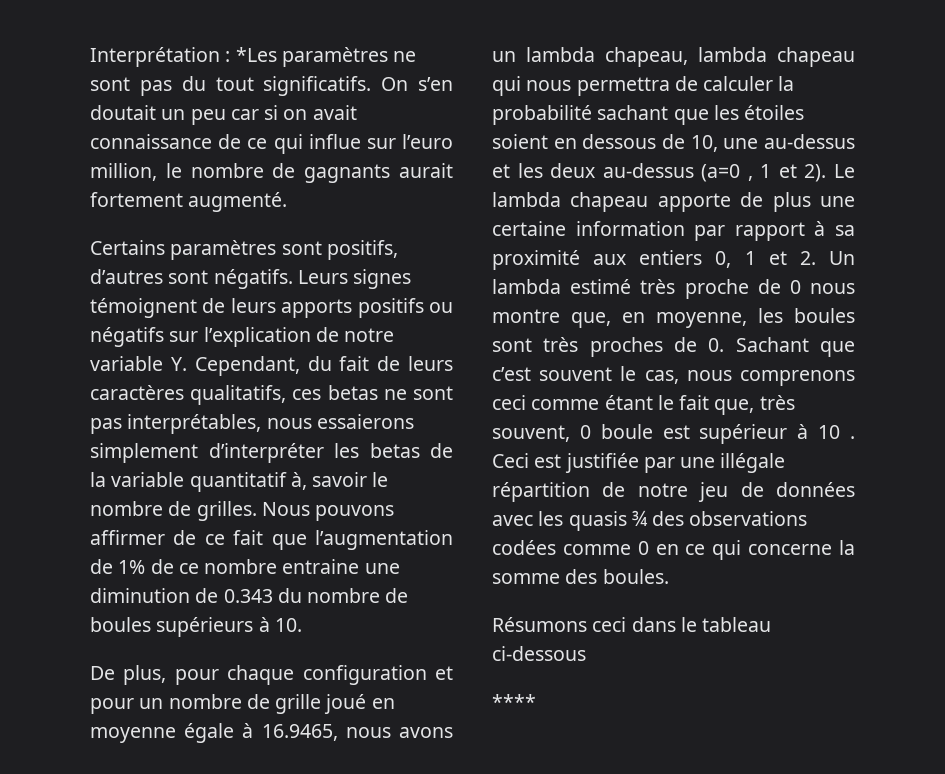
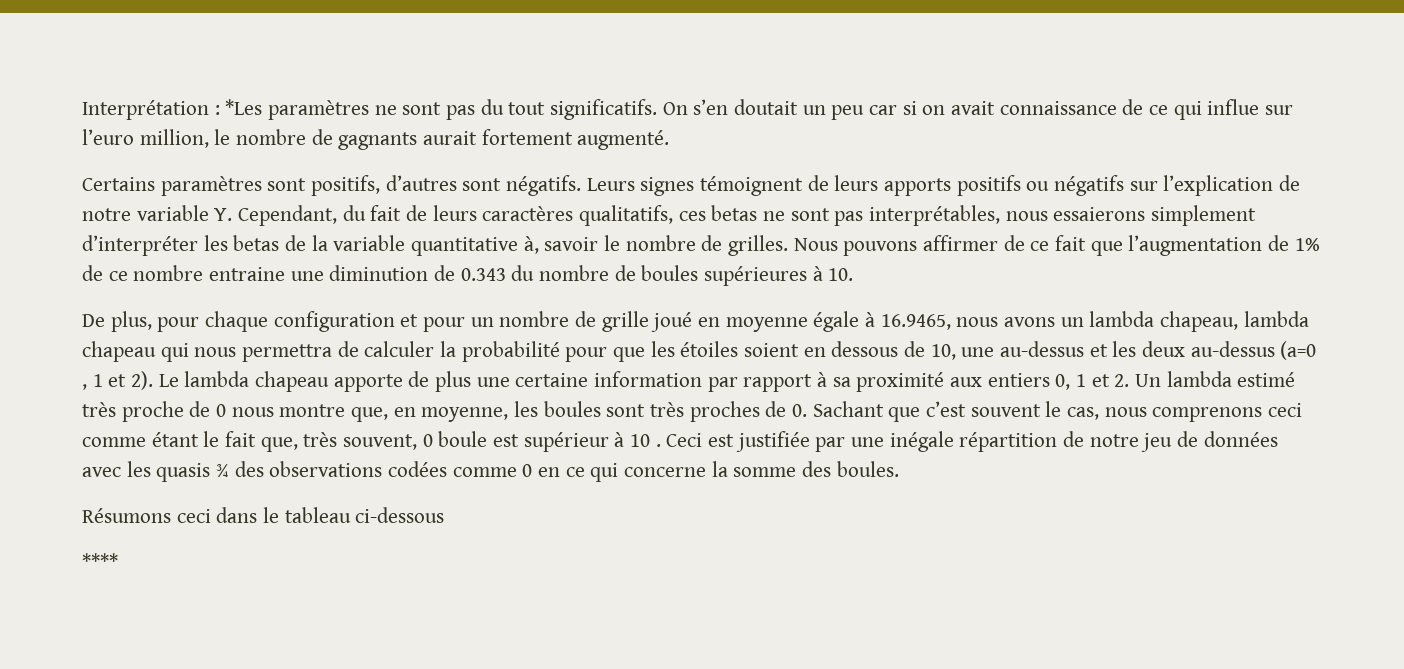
[189,472,287,492] quantitatif -> [411,237,519,256] quantitative
[156,617,254,637] supérieurs -> [704,266,808,286] supérieures
[597,105,669,120] sachant -> [565,347,608,362] pour
[720,453,786,473] illégale -> [889,431,954,452] inégale

